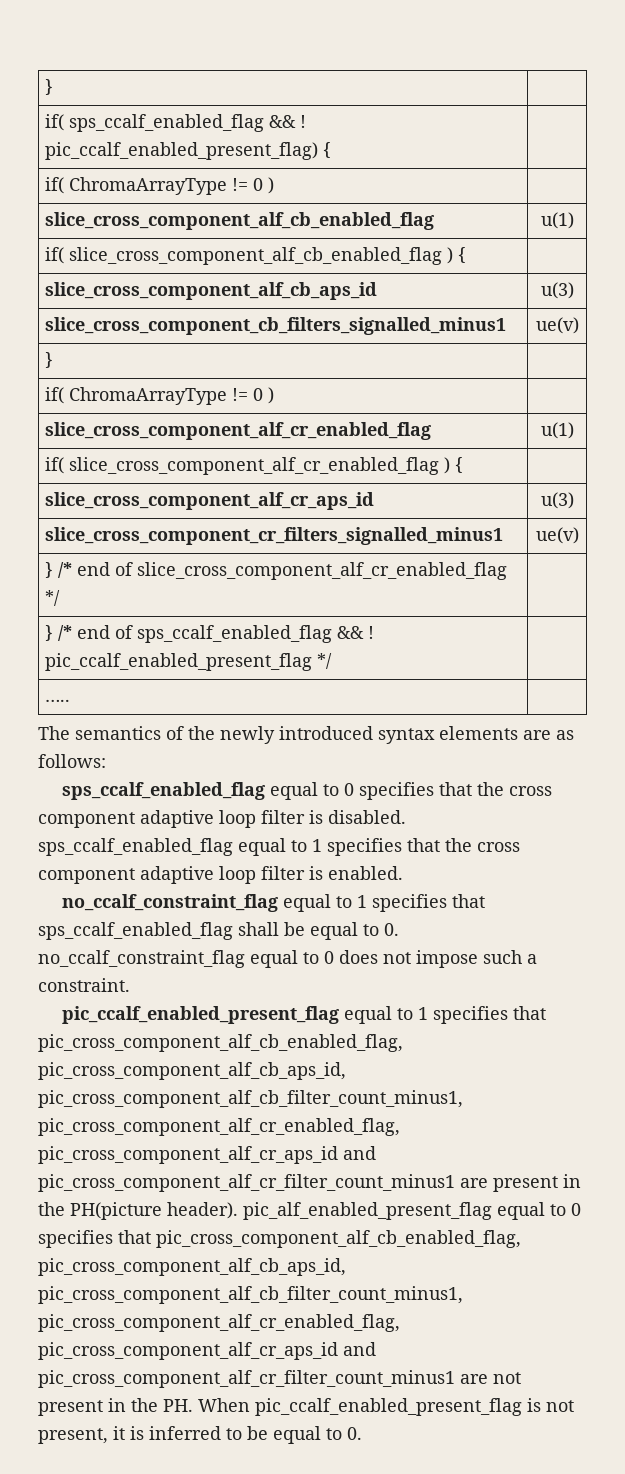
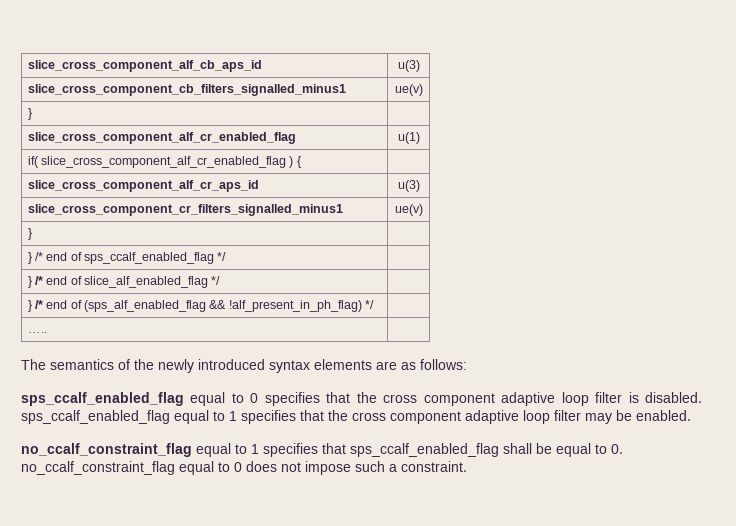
[45,79,54,95] [45,114,307,132] [45,142,332,160] [45,177,275,195] [45,212,435,230] [540,212,574,229] [45,247,467,265] } | // if( sps_ccalf_enabled_flag && ! pic_ccalf_enabled_present_flag) { | // if( ChromaArrayType != 0 ) | // slice_cross_component_alf_cb_enabled_flag | u(1) // if( slice_cross_component_alf_cb_enabled_flag ) { | // -> (27, 66) none
[45,387,275,405] // if( ChromaArrayType != 0 ) | -> (32, 114) none
[45,562,508,580] [45,590,61,606] [45,625,375,643] [45,653,313,671] // } /* end of slice_cross_component_alf_cr_enabled_flag */ | // } /* end of sps_ccalf_enabled_flag && ! pic_ccalf_enabled_present_flag -> [27,228,32,240] [27,252,227,264] [27,276,221,288] [27,300,362,312] // } | // } /* end of sps_ccalf_enabled_flag */ | // } /* end of slice_alf_enabled_flag */ | // } /* end of (sps_alf_enabled_flag && !alf_present_in_ph_flag)
[309,866,323,880] is -> [585,410,632,424] may be
[62,1006,547,1024] [38,1034,403,1052] [38,1062,346,1080] [38,1090,463,1108] [38,1118,400,1136] [38,1146,376,1164] [38,1174,581,1192] [38,1202,581,1220] [38,1230,521,1248] [38,1258,346,1276] [38,1286,463,1304] [38,1314,400,1332] [38,1342,376,1360] [38,1370,521,1388] [38,1398,574,1416] [38,1426,362,1444] // pic_ccalf_enabled_present_flag equal to 1 specifies that pic_cross_component_alf_cb_enabled_flag, pic_cross_component_alf_cb_aps_id, pic_cross_component_alf_cb_filter_count_minus1, pic_cross_component_alf_cr_enabled_flag, pic_cross_component_alf_cr_aps_id and pic_cross_component_alf_cr_filter_count_minus1 are present in the PH(picture header). pic_alf_enabled_present_flag equal to 0 specifies that pic_cross_component_alf_cb_enabled_flag, pic_cross_component_alf_cb_aps_id, pic_cross_component_alf_cb_filter_count_minus1, pic_cross_component_alf_cr_enabled_flag, pic_cross_component_alf_cr_aps_id and pic_cross_component_alf_cr_filter_count_minus1 are not present in the PH. When pic_ccalf_enabled_present_flag is not present, it is inferred to be equal to 0. -> (467, 466) none

